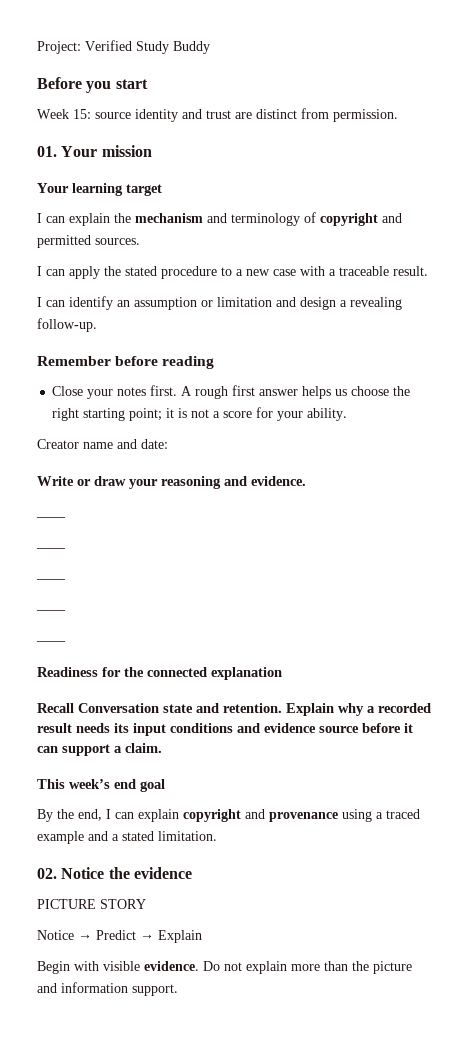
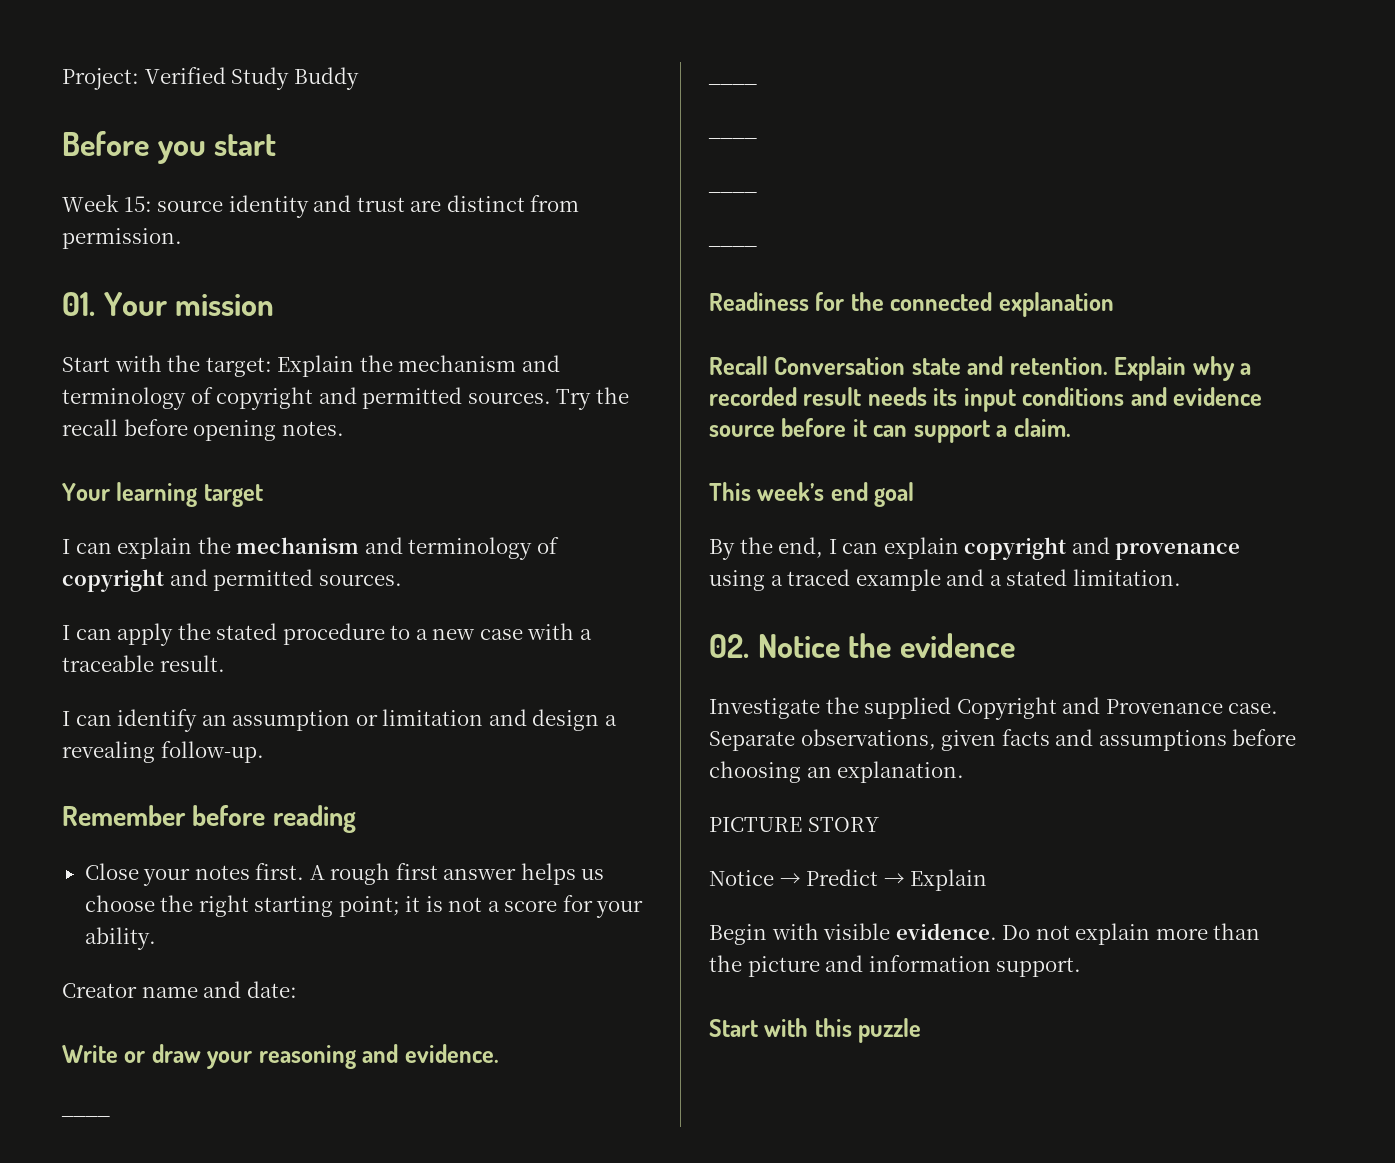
(152, 151) none -> [62,355,560,377] [62,387,629,410] [62,419,344,441] // Start with the target: Explain the mechanism and terminology of copyright and permitted sources. Try the recall before opening notes.
(192, 873) none -> [709,697,1279,720] [709,729,1297,751] [709,761,965,783] // Investigate the supplied Copyright and Provenance case. Separate observations, given facts and assumptions before choosing an explanation.
(178, 990) none -> [709,1018,922,1043] // Start with this puzzle

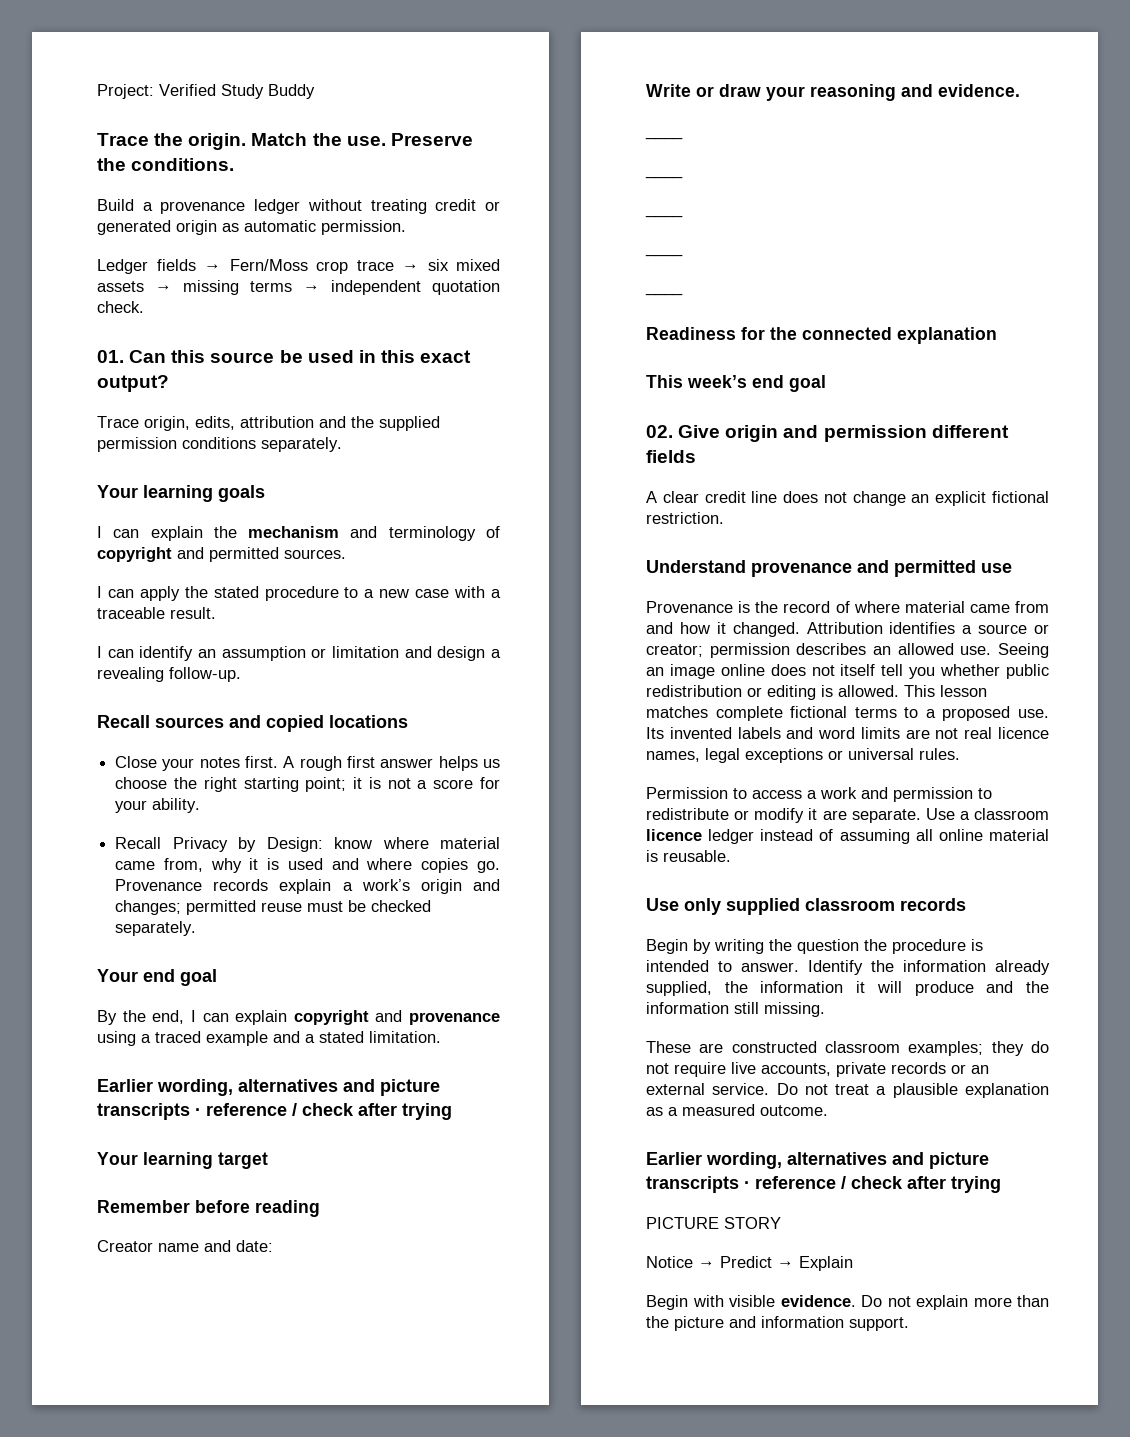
[62,131,277,164] [62,194,580,218] [62,228,182,249] [62,292,275,316] [62,355,560,377] [62,387,629,410] [62,419,344,441] [62,482,263,507] Before you start // Week 15: source identity and trust are distinct from permission. // 01. Your mission // Start with the target: Explain the mechanism and terminology of copyright and permitted sources. Try the recall before opening notes. // Your learning target -> [97,133,473,150] [97,158,235,171] [97,199,501,214] [97,220,406,235] [97,259,500,274] [97,280,500,295] [97,301,144,313] [97,350,472,363] [97,375,169,392] [97,416,440,431] [97,437,342,452] [97,485,265,502] Trace the origin. Match the use. Preserve the conditions. // Build a provenance ledger without treating credit or generated origin as automatic permission. // Ledger fields → Fern/Moss crop trace → six mixed assets → missing terms → independent quotation check. // 01. Can this source be used in this exact output? // Trace origin, edits, attribution and the supplied permission conditions separately. // Your learning goals
[62,805,356,833] Remember before reading -> [97,715,408,732] Recall sources and copied locations
(156, 938) none -> [115,837,500,852] [115,858,501,873] [115,879,500,894] [115,900,432,915] [115,921,197,936] [97,969,217,986] [97,1010,500,1025] [97,1031,441,1046] [97,1079,440,1096] [97,1103,452,1120] [97,1152,268,1169] [97,1200,320,1217] // Recall Privacy by Design: know where material came from, why it is used and where copies go. Provenance records explain a work’s origin and changes; permitted reuse must be checked separately. // Your end goal // By the end, I can explain copyright and provenance using a traced example and a stated limitation. // Earlier wording, alternatives and picture transcripts · reference / check after trying // Your learning target // Remember before reading
[709,356,1252,381] [709,387,1263,412] [709,418,1071,443] [709,482,915,507] [709,537,1241,560] [709,569,1181,591] [709,633,1015,658] [709,697,1279,720] [709,729,1297,751] [709,761,965,783] Recall Conversation state and retention. Explain why a recorded result needs its input conditions and evidence source before it can support a claim. // This week’s end goal // By the end, I can explain copyright and provenance using a traced example and a stated limitation. // 02. Notice the evidence // Investigate the supplied Copyright and Provenance case. Separate observations, given facts and assumptions before choosing an explanation. -> [646,375,826,392] [646,425,1009,442] [646,450,696,463] [646,491,1049,506] [646,512,724,524] [646,560,1012,577] [646,601,1049,613] [646,622,1049,637] [646,643,1049,658] [646,664,1049,679] [646,685,987,700] [646,706,1049,721] [646,727,1049,739] [646,748,960,763] [646,787,992,802] [646,808,1049,823] [646,829,1049,844] [646,850,731,862] [646,898,966,915] [646,939,983,954] [646,960,1050,975] [646,981,1049,996] [646,1002,825,1017] [646,1041,1049,1056] [646,1062,989,1077] [646,1083,1049,1098] [646,1104,828,1116] [646,1152,989,1169] [646,1176,1001,1193] This week’s end goal // 02. Give origin and permission different fields // A clear credit line does not change an explicit fictional restriction. // Understand provenance and permitted use // Provenance is the record of where material came from and how it changed. Attribution identifies a source or creator; permission describes an allowed use. Seeing an image online does not itself tell you whether public redistribution or editing is allowed. This lesson matches complete fictional terms to a proposed use. Its invented labels and word limits are not real licence names, legal exceptions or universal rules. // Permission to access a work and permission to redistribute or modify it are separate. Use a classroom licence ledger instead of assuming all online material is reusable. // Use only supplied classroom records // Begin by writing the question the procedure is intended to answer. Identify the information already supplied, the information it will produce and the information still missing. // These are constructed classroom examples; they do not require live accounts, private records or an external service. Do not treat a plausible explanation as a measured outcome. // Earlier wording, alternatives and picture transcripts · reference / check after trying
[709,1018,922,1043] // Start with this puzzle -> (909, 1324) none

